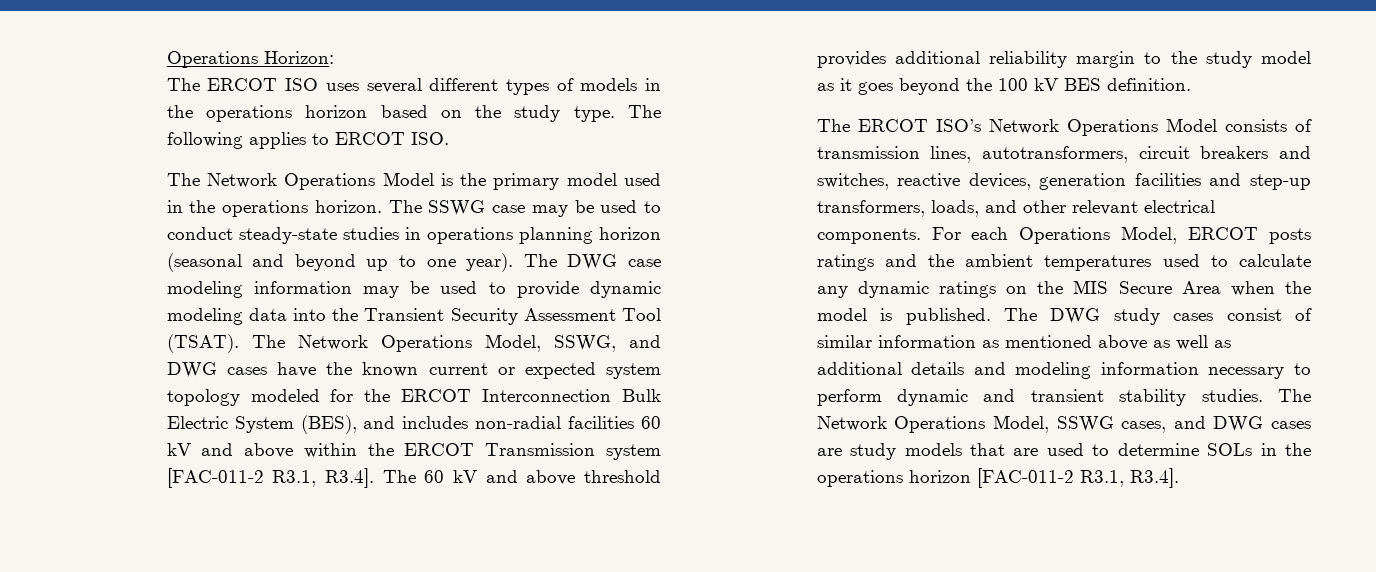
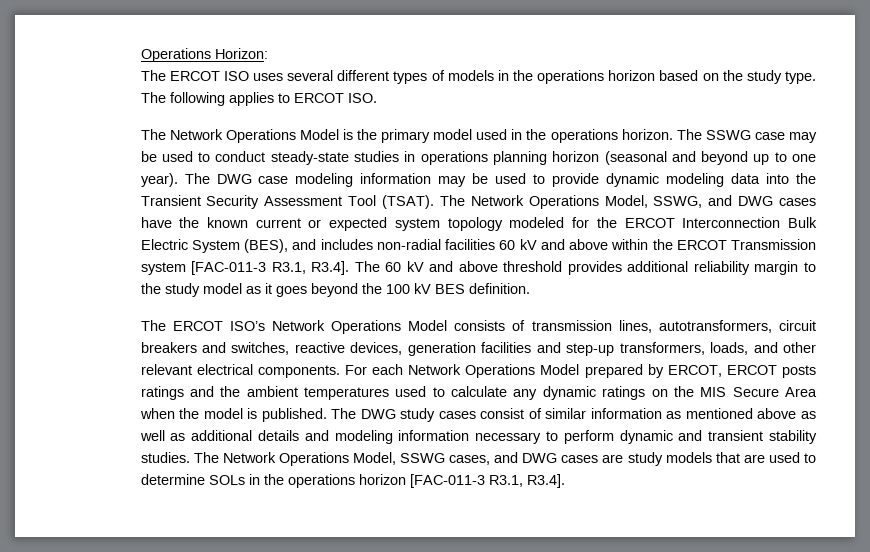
[166,468,264,488] [FAC-011-2 -> [191,261,267,275] [FAC-011-3
[1019,226,1178,244] Operations Model, -> [408,364,722,378] Network Operations Model prepared by ERCOT,
[976,468,1074,488] [FAC-011-2 -> [409,474,485,488] [FAC-011-3

